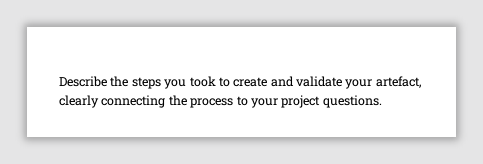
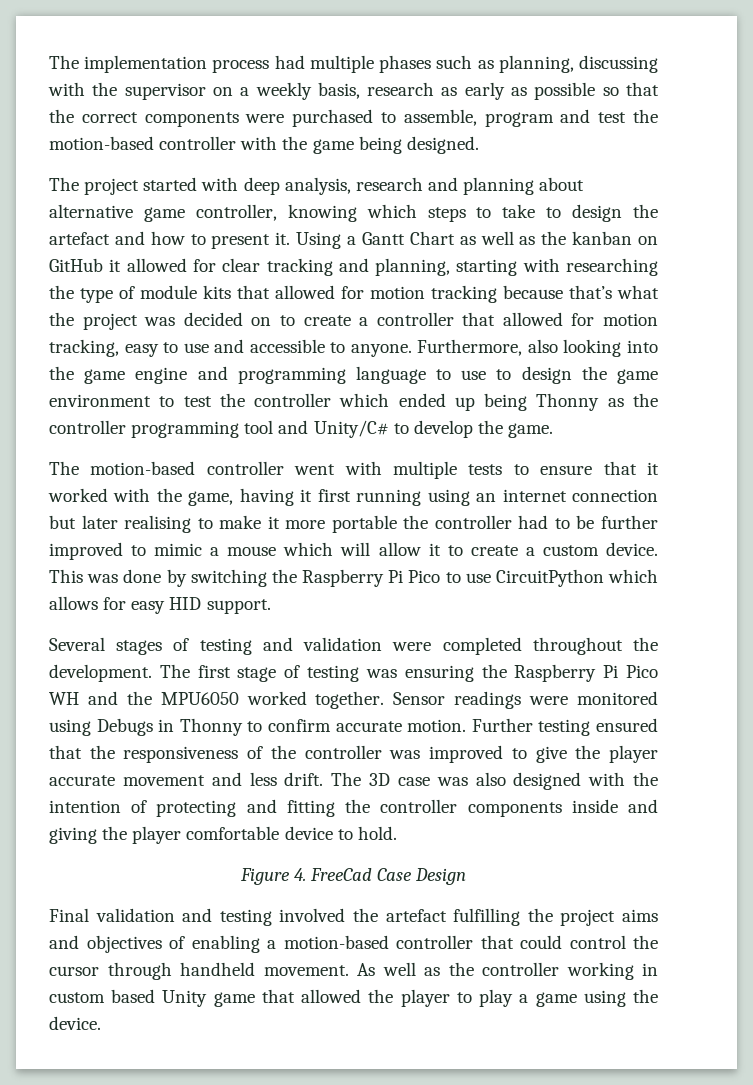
[59,76,421,89] [59,95,382,108] Describe the steps you took to create and validate your artefact, clearly connecting the process to your project questions. -> [49,55,658,73] [48,82,659,100] [49,109,658,127] [49,136,479,154] [49,177,585,195] [49,204,658,222] [49,231,659,249] [49,258,659,276] [49,285,659,303] [49,312,658,330] [49,339,658,357] [49,366,658,384] [49,393,658,411] [49,420,554,438] [49,461,659,479] [48,488,658,506] [49,515,659,533] [49,542,659,560] [49,569,658,587] [49,596,271,614] [49,637,658,655] [49,664,658,682] [49,691,659,709] [49,718,659,736] [49,745,659,763] [49,772,658,790] [49,799,658,817] [49,826,397,844] [239,868,467,885] [49,908,659,926] [49,935,658,953] [49,962,658,980] [49,989,658,1007] [49,1016,101,1030] The implementation process had multiple phases such as planning, discussing with the supervisor on a weekly basis, research as early as possible so that the correct components were purchased to assemble, program and test the motion-based controller with the game being designed. // The project started with deep analysis, research and planning about alternative game controller, knowing which steps to take to design the artefact and how to present it. Using a Gantt Chart as well as the kanban on GitHub it allowed for clear tracking and planning, starting with researching the type of module kits that allowed for motion tracking because that’s what the project was decided on to create a controller that allowed for motion tracking, easy to use and accessible to anyone. Furthermore, also looking into the game engine and programming language to use to design the game environment to test the controller which ended up being Thonny as the controller programming tool and Unity/C# to develop the game. // The motion-based controller went with multiple tests to ensure that it worked with the game, having it first running using an internet connection but later realising to make it more portable the controller had to be further improved to mimic a mouse which will allow it to create a custom device. This was done by switching the Raspberry Pi Pico to use CircuitPython which allows for easy HID support. // Several stages of testing and validation were completed throughout the development. The first stage of testing was ensuring the Raspberry Pi Pico WH and the MPU6050 worked together. Sensor readings were monitored using Debugs in Thonny to confirm accurate motion. Further testing ensured that the responsiveness of the controller was improved to give the player accurate movement and less drift. The 3D case was also designed with the intention of protecting and fitting the controller components inside and giving the player comfortable device to hold. // Figure 4. FreeCad Case Design // Final validation and testing involved the artefact fulfilling the project aims and objectives of enabling a motion-based controller that could control the cursor through handheld movement. As well as the controller working in custom based Unity game that allowed the player to play a game using the device.

